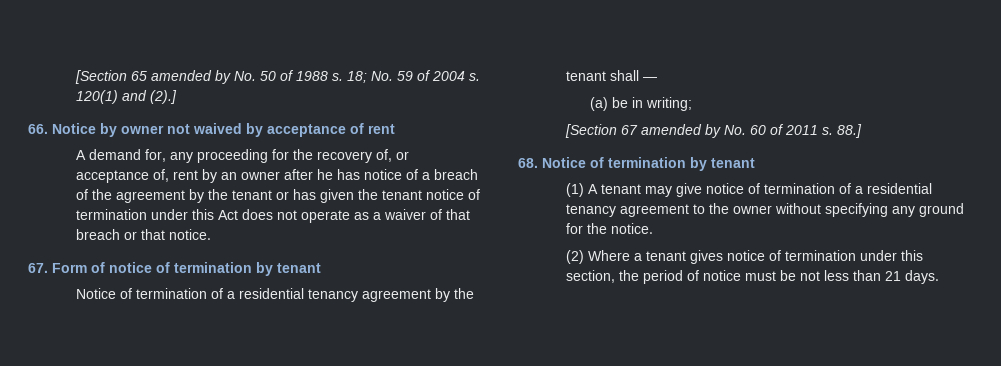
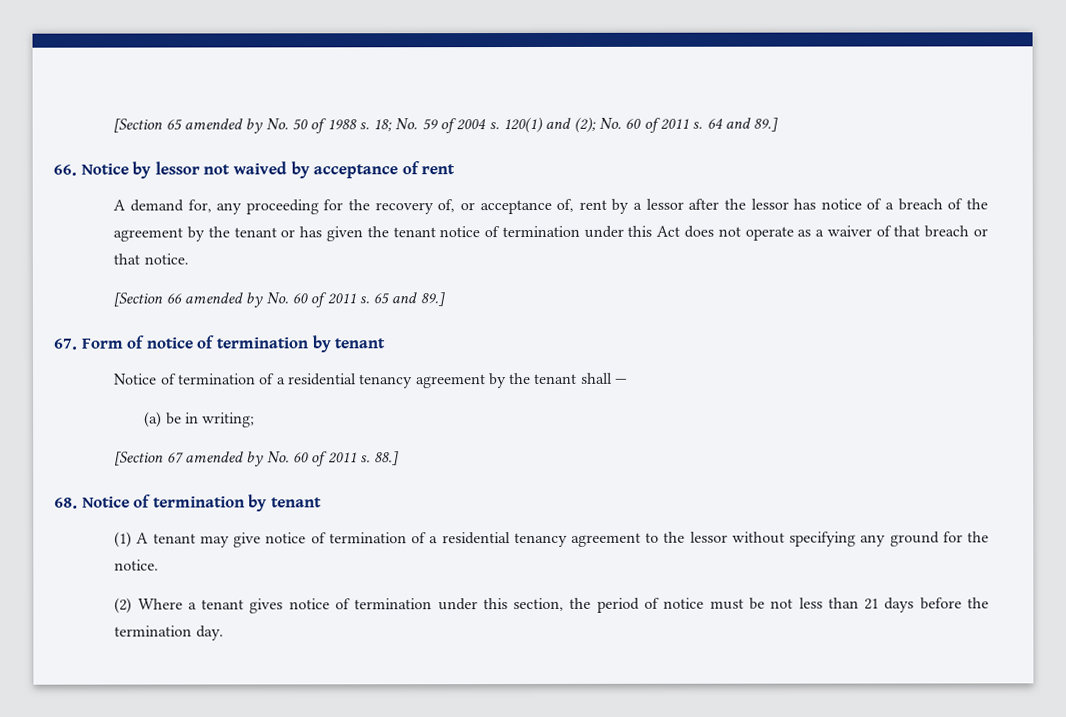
[149,90,177,104] (2).] -> [573,116,779,133] (2); No. 60 of 2011 s. 64 and 89.]
[121,125,164,134] owner -> [154,161,200,175] lessor
[220,169,333,180] an owner after he -> [633,198,789,210] a lessor after the lessor
(211, 234) none -> [113,292,445,308] // [Section 66 amended by No. 60 of 2011 s. 65 and 89.]
[732,205,772,214] owner -> [689,531,728,543] lessor
[904,270,939,284] days. -> [884,597,989,613] [114,625,224,641] days before the termination day.

